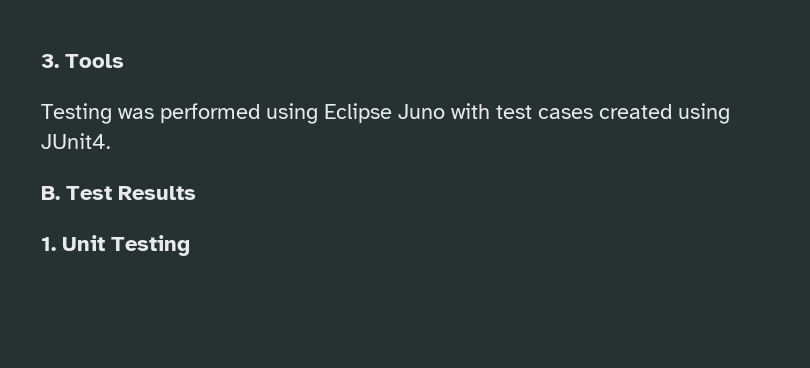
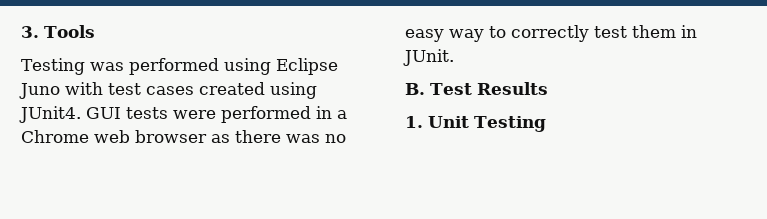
(111, 141) none -> [86,106,347,123] [21,130,346,143] [405,25,697,42] [403,49,454,66] GUI tests were performed in a Chrome web browser as there was no easy way to correctly test them in JUnit.

